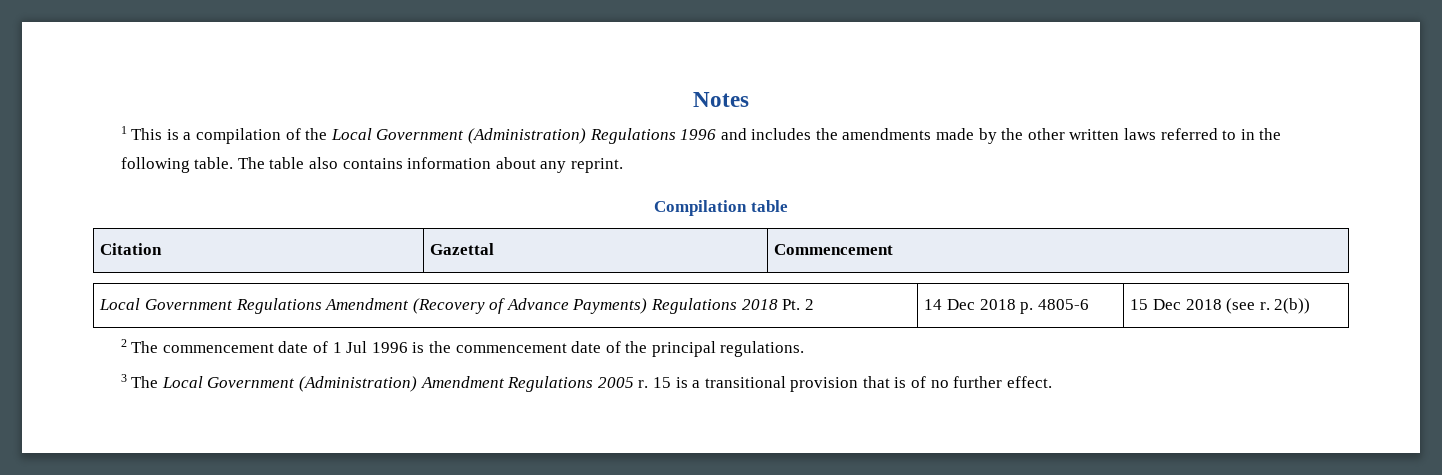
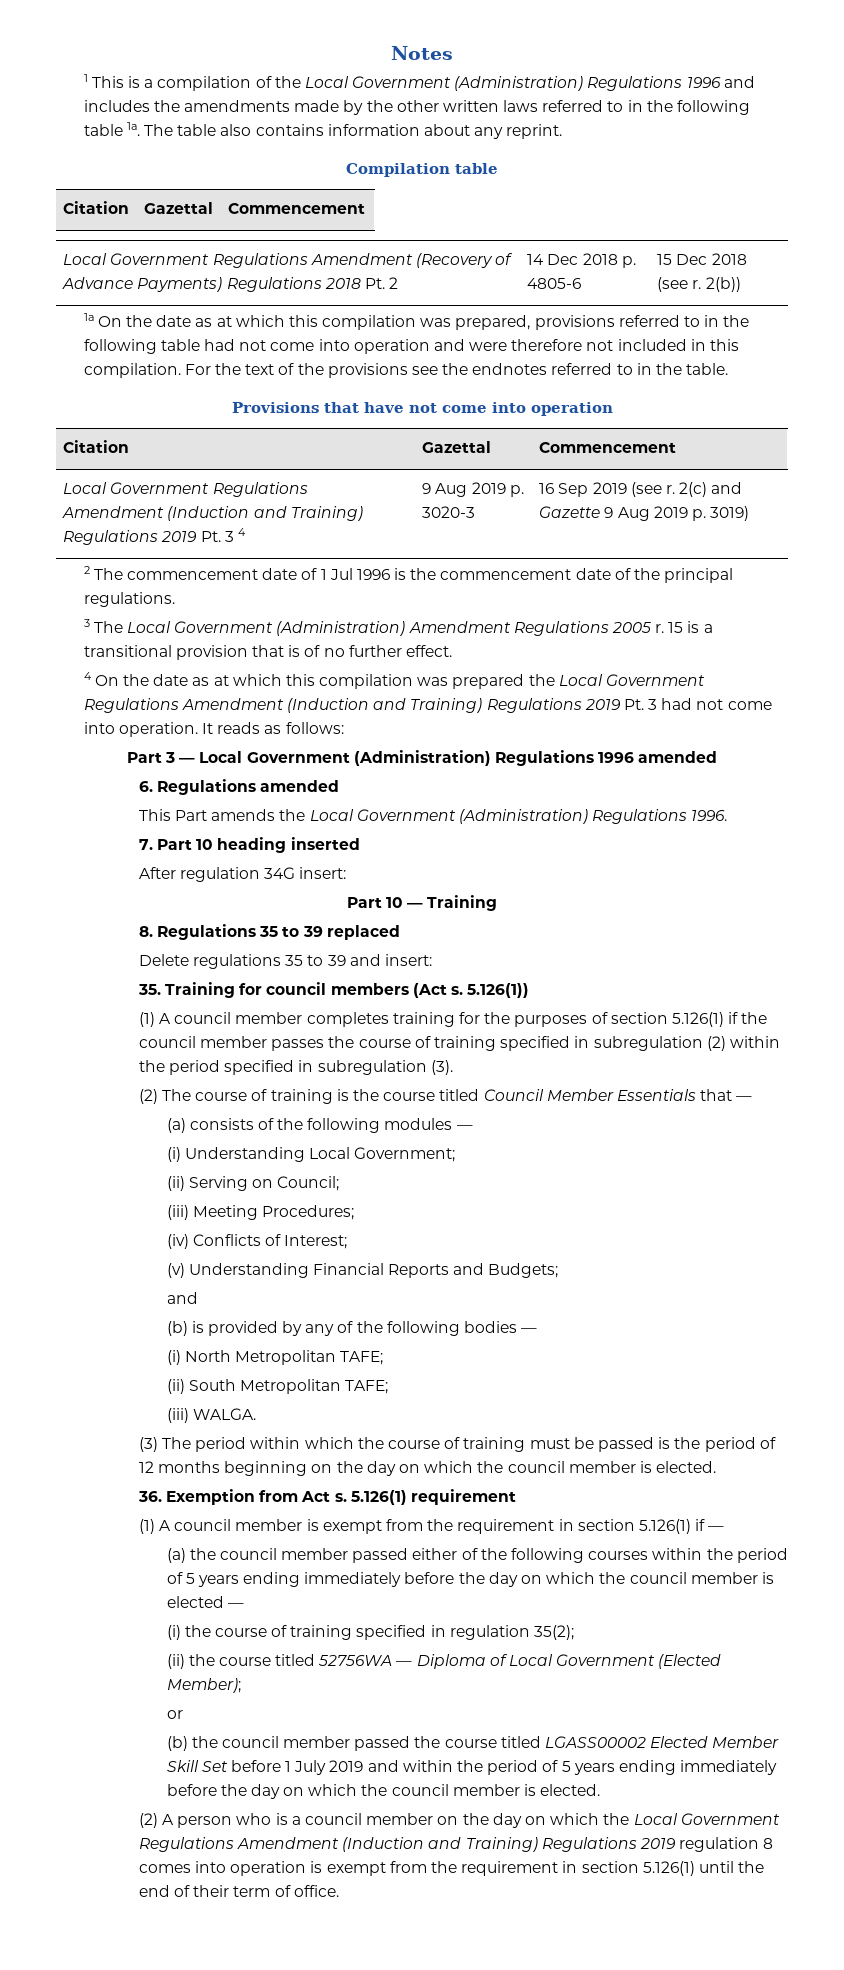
[194,157,234,169] table. -> [83,122,140,136] table 1a.
(1311, 306) none -> [83,313,750,330] [83,339,740,354] [83,363,729,378] [231,402,613,416] [63,440,130,453] [422,441,492,453] [539,442,677,453] [63,482,308,497] [62,506,363,521] [63,528,246,545] [422,482,524,497] [422,506,476,518] [539,482,743,497] [539,506,750,521] // 1a On the date as at which this compilation was prepared, provisions referred to in the following table had not come into operation and were therefore not included in this compilation. For the text of the provisions see the endnotes referred to in the table. // Provisions that have not come into operation // Citation | Gazettal | Commencement // Local Government Regulations Amendment (Induction and Training) Regulations 2019 Pt. 3 4 | 9 Aug 2019 p. 3020-3 | 16 Sep 2019 (see r. 2(c) and Gazette 9 Aug 2019 p. 3019)
(1052, 382) none -> [83,672,706,689] [83,698,772,713] [83,722,344,737] [126,750,718,766] [138,779,340,795] [138,809,728,824] [138,837,360,853] [138,867,347,882] [346,895,498,911] [138,924,400,940] [138,954,433,969] [137,982,530,998] [138,1012,768,1027] [138,1036,780,1051] [138,1060,453,1075] [138,1089,753,1104] [166,1118,473,1133] [166,1147,456,1162] [166,1176,340,1191] [166,1205,354,1220] [166,1234,348,1249] [166,1263,559,1278] [166,1292,198,1304] [166,1321,538,1336] [166,1350,384,1365] [166,1379,389,1394] [166,1408,256,1423] [138,1437,776,1452] [138,1461,717,1476] [137,1489,517,1505] [138,1519,725,1534] [166,1548,788,1563] [166,1572,774,1587] [166,1596,244,1608] [166,1625,575,1640] [166,1654,722,1669] [166,1678,241,1693] [166,1710,183,1719] [166,1736,780,1751] [166,1760,778,1775] [166,1784,601,1799] [138,1813,780,1828] [138,1837,774,1852] [138,1861,765,1876] [138,1885,339,1897] // 4 On the date as at which this compilation was prepared the Local Government Regulations Amendment (Induction and Training) Regulations 2019 Pt. 3 had not come into operation. It reads as follows: // Part 3 — Local Government (Administration) Regulations 1996 amended // 6. Regulations amended // This Part amends the Local Government (Administration) Regulations 1996. // 7. Part 10 heading inserted // After regulation 34G insert: // Part 10 — Training // 8. Regulations 35 to 39 replaced // Delete regulations 35 to 39 and insert: // 35. Training for council members (Act s. 5.126(1)) // (1) A council member completes training for the purposes of section 5.126(1) if the council member passes the course of training specified in subregulation (2) within the period specified in subregulation (3). // (2) The course of training is the course titled Council Member Essentials that — // (a) consists of the following modules — // (i) Understanding Local Government; // (ii) Serving on Council; // (iii) Meeting Procedures; // (iv) Conflicts of Interest; // (v) Understanding Financial Reports and Budgets; // and // (b) is provided by any of the following bodies — // (i) North Metropolitan TAFE; // (ii) South Metropolitan TAFE; // (iii) WALGA. // (3) The period within which the course of training must be passed is the period of 12 months beginning on the day on which the council member is elected. // 36. Exemption from Act s. 5.126(1) requirement // (1) A council member is exempt from the requirement in section 5.126(1) if — // (a) the council member passed either of the following courses within the period of 5 years ending immediately before the day on which the council member is elected — // (i) the course of training specified in regulation 35(2); // (ii) the course titled 52756WA — Diploma of Local Government (Elected Member); // or // (b) the council member passed the course titled LGASS00002 Elected Member Skill Set before 1 July 2019 and within the period of 5 years ending immediately before the day on which the council member is elected. // (2) A person who is a council member on the day on which the Local Government Regulations Amendment (Induction and Training) Regulations 2019 regulation 8 comes into operation is exempt from the requirement in section 5.126(1) until the end of their term of office.

